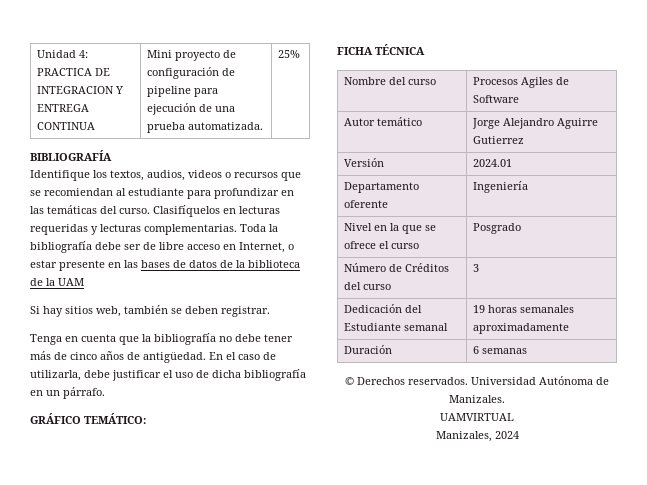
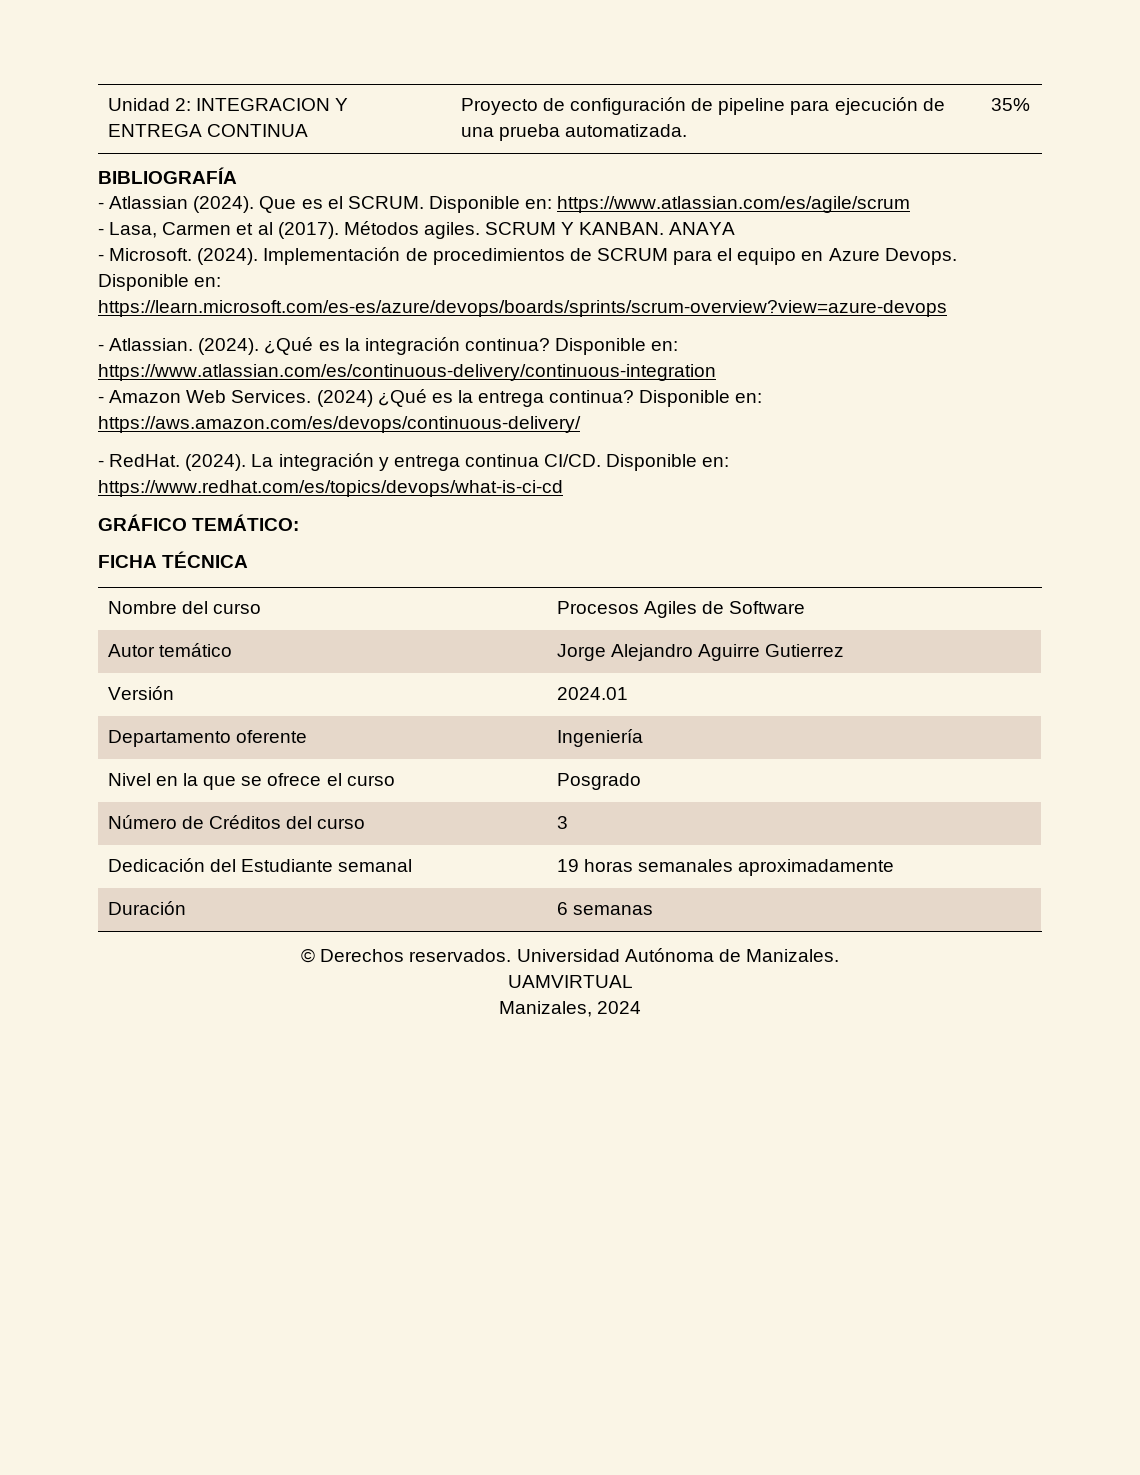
[79,50,89,58] [37,68,111,76] 4: PRACTICA DE -> [174,98,191,111] 2:
[147,50,221,61] Mini proyecto -> [460,98,538,115] Proyecto
[278,50,301,58] 25% -> [990,98,1030,111] 35%
[30,170,301,181] [30,188,294,199] [30,205,280,217] [30,224,278,235] [30,241,294,253] [30,260,300,271] [30,278,84,286] [30,305,270,317] [30,333,293,345] [30,351,276,363] [30,369,306,381] [30,387,105,399] Identifique los textos, audios, videos o recursos que se recomiendan al estudiante para profundizar en las temáticas del curso. Clasifíquelos en lecturas requeridas y lecturas complementarias. Toda la bibliografía debe ser de libre acceso en Internet, o estar presente en las bases de datos de la biblioteca de la UAM // Si hay sitios web, también se deben registrar. // Tenga en cuenta que la bibliografía no debe tener más de cinco años de antigüedad. En el caso de utilizarla, debe justificar el uso de dicha bibliografía en un párrafo. -> [98,196,911,213] [98,221,736,239] [98,247,957,265] [98,274,222,291] [98,300,947,317] [98,337,679,355] [98,364,716,381] [98,389,763,407] [98,416,581,433] [98,453,730,471] [98,480,563,497] - Atlassian (2024). Que es el SCRUM. Disponible en: https://www.atlassian.com/es/agile/scrum // - Lasa, Carmen et al (2017). Métodos agiles. SCRUM Y KANBAN. ANAYA // - Microsoft. (2024). Implementación de procedimientos de SCRUM para el equipo en Azure Devops. Disponible en: https://learn.microsoft.com/es-es/azure/devops/boards/sprints/scrum-overview?view=azure-devops // - Atlassian. (2024). ¿Qué es la integración continua? Disponible en: https://www.atlassian.com/es/continuous-delivery/continuous-integration // - Amazon Web Services. (2024) ¿Qué es la entrega continua? Disponible en: https://aws.amazon.com/es/devops/continuous-delivery/ // - RedHat. (2024). La integración y entrega continua CI/CD. Disponible en: https://www.redhat.com/es/topics/devops/what-is-ci-cd

